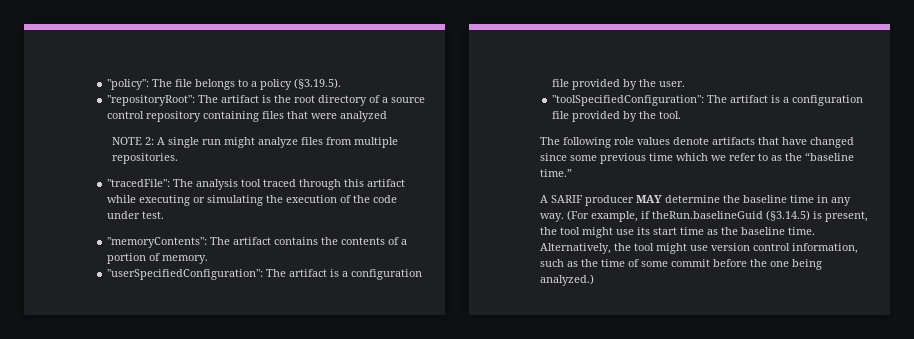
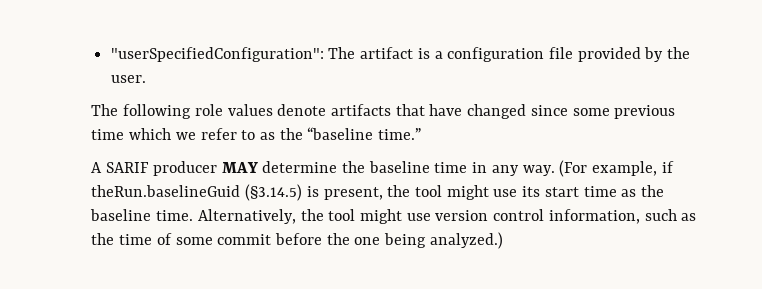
[107,78,342,90] [107,95,426,106] [107,111,388,122] [111,137,398,148] [111,153,178,164] [107,179,406,190] [107,195,398,206] [107,211,165,219] [107,237,408,248] [107,253,209,264] "policy": The file belongs to a policy (§3.19.5). // "repositoryRoot": The artifact is the root directory of a source control repository containing files that were analyzed // NOTE 2: A single run might analyze files from multiple repositories. // "tracedFile": The analysis tool traced through this artifact while executing or simulating the execution of the code under test. // "memoryContents": The artifact contains the contents of a portion of memory. // -> (110, 54) none
[552,95,864,106] [552,111,682,122] // "toolSpecifiedConfiguration": The artifact is a configuration file provided by the tool. -> (146, 79) none

